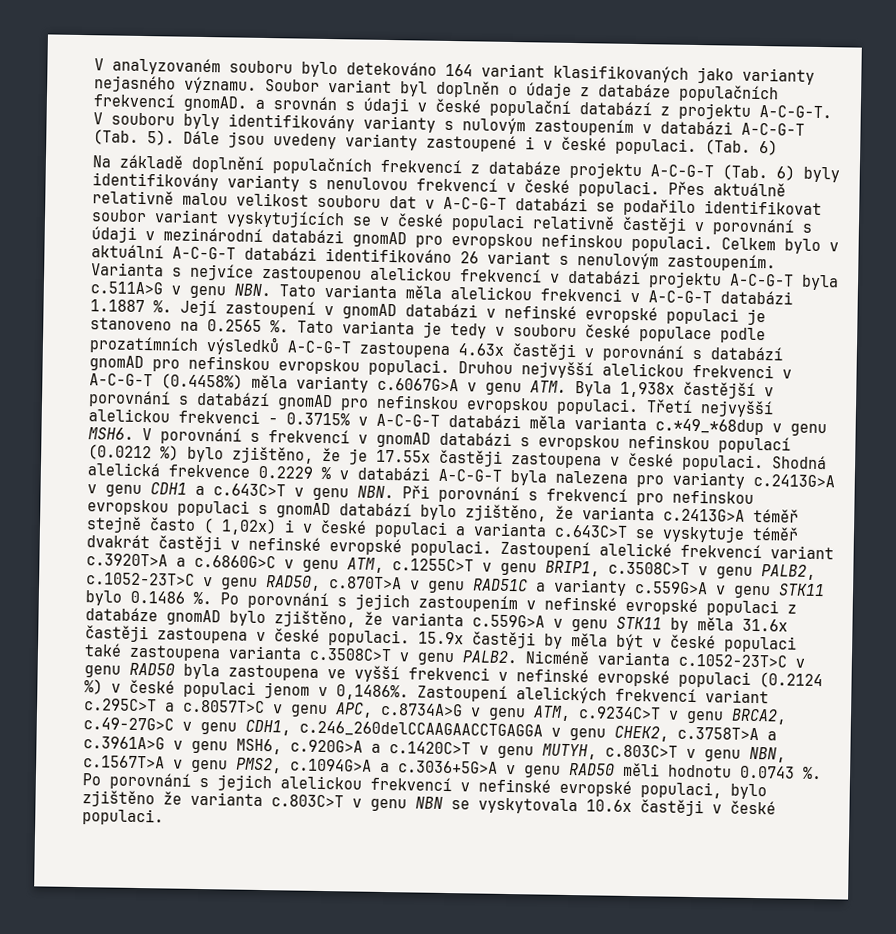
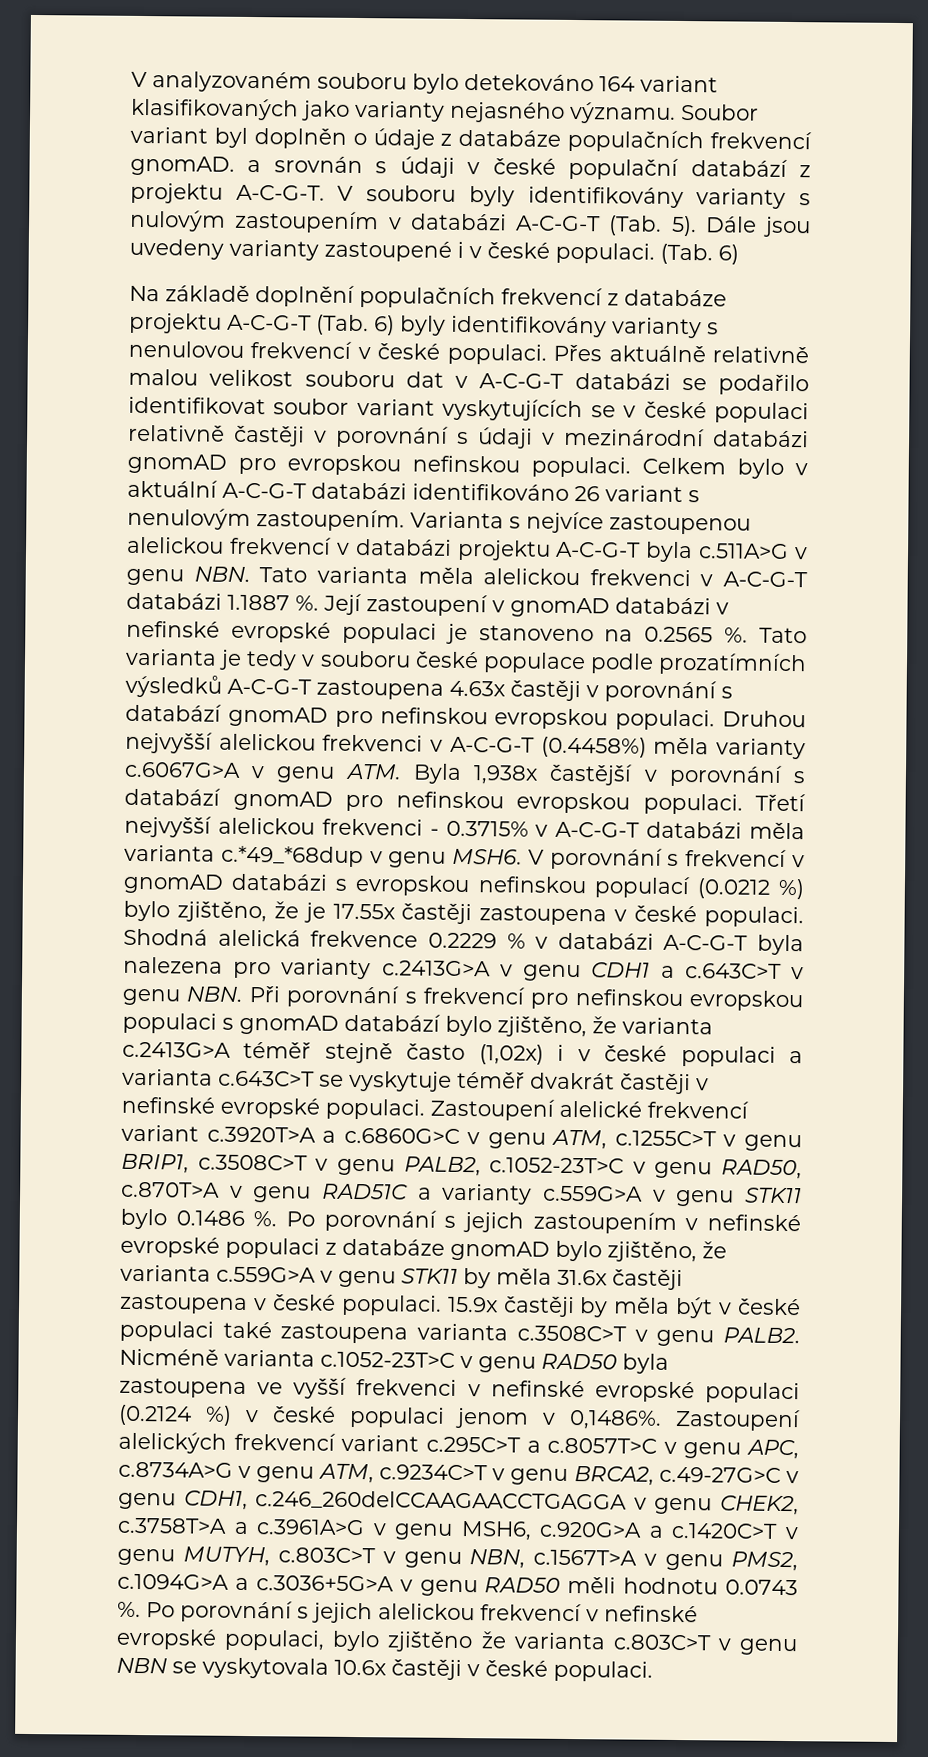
[203,518,277,536] ( 1,02x) -> [478,1044,544,1065] (1,02x)

